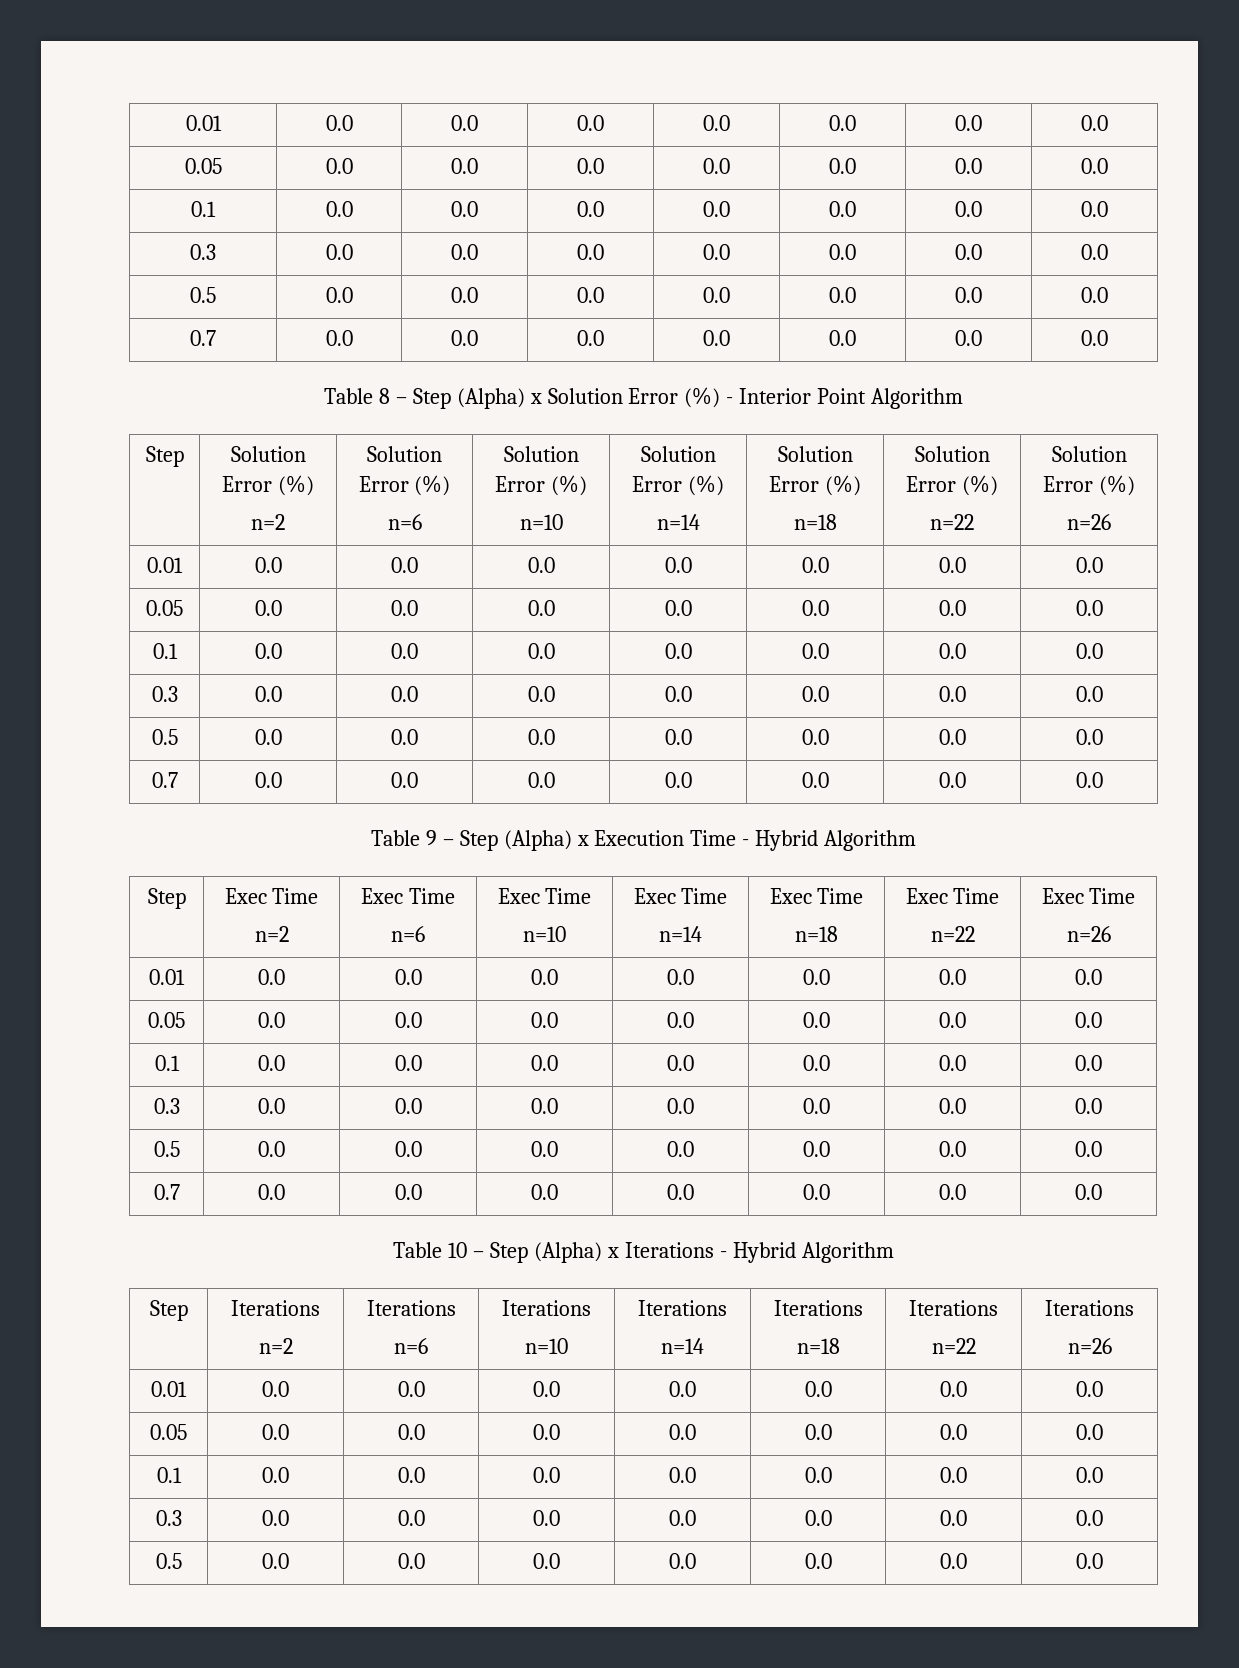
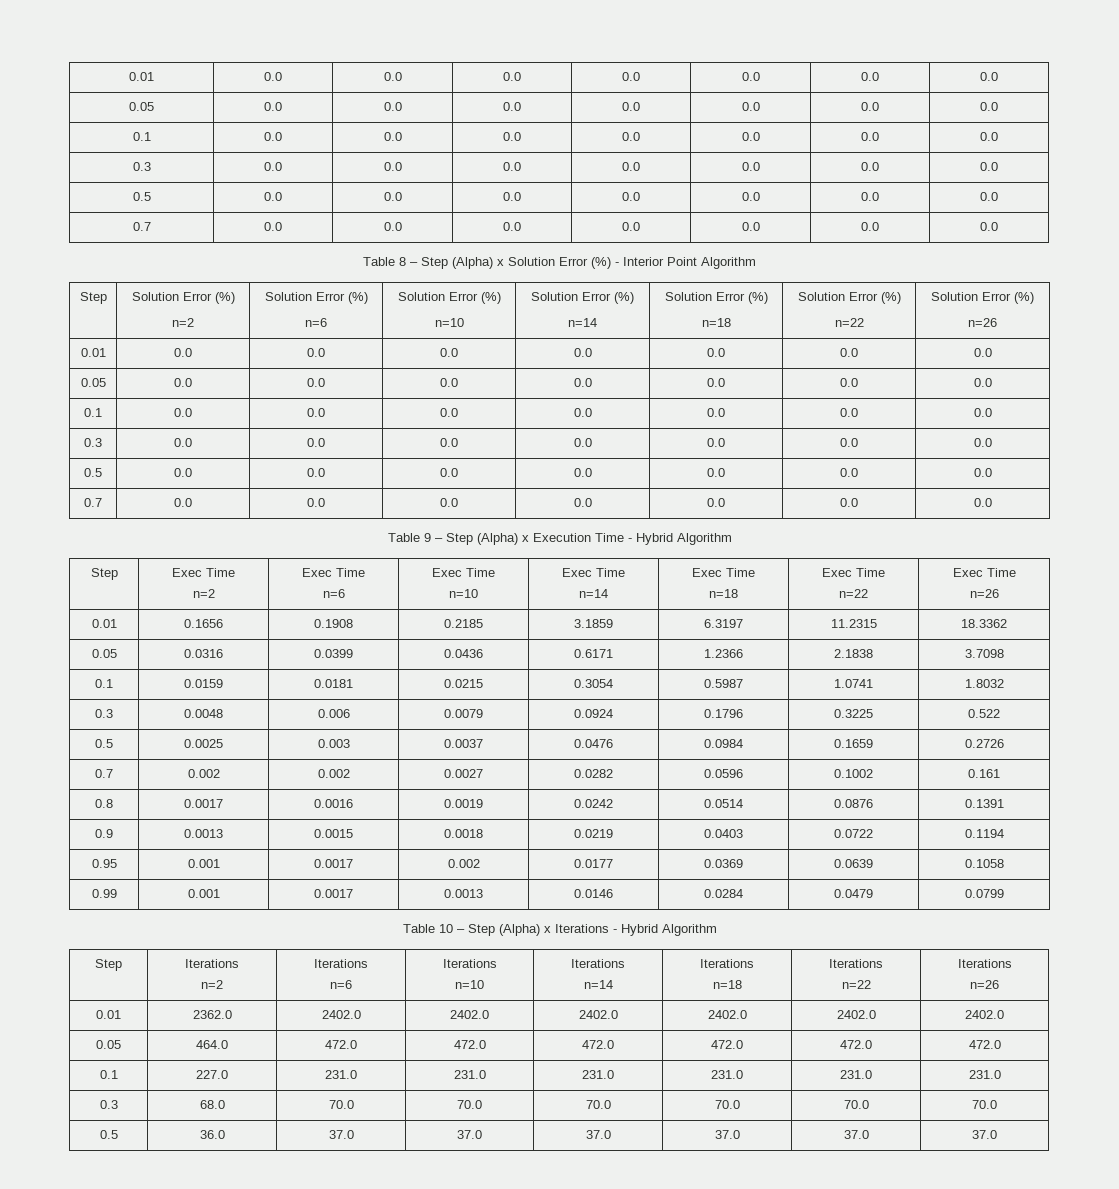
[258,969,285,985] [394,969,422,985] [531,969,558,985] [667,969,694,985] [803,969,830,985] [939,969,966,985] [1075,969,1102,985] [148,1012,185,1028] [258,1012,285,1028] [394,1012,422,1028] [531,1012,558,1028] [667,1012,694,1028] [803,1012,830,1028] [939,1012,966,1028] [1075,1012,1102,1028] [154,1055,180,1071] [258,1055,285,1071] [394,1055,422,1071] [531,1055,558,1071] [667,1055,694,1071] [803,1055,830,1071] [939,1055,966,1071] [1075,1055,1102,1071] [153,1098,180,1114] [258,1098,285,1114] [394,1098,422,1114] [531,1098,558,1114] [667,1098,694,1114] [803,1098,830,1114] [939,1098,966,1114] [1075,1098,1102,1114] [153,1141,180,1157] [258,1141,285,1157] [394,1141,422,1157] [531,1141,558,1157] [667,1141,694,1157] [803,1141,830,1157] [939,1141,966,1157] [1075,1141,1102,1157] [153,1184,180,1200] [258,1184,285,1200] [394,1184,422,1200] [531,1184,558,1200] [667,1184,694,1200] [803,1184,830,1200] [939,1184,966,1200] [1075,1184,1102,1200] 0.0 | 0.0 | 0.0 | 0.0 | 0.0 | 0.0 | 0.0 // 0.05 | 0.0 | 0.0 | 0.0 | 0.0 | 0.0 | 0.0 | 0.0 // 0.1 | 0.0 | 0.0 | 0.0 | 0.0 | 0.0 | 0.0 | 0.0 // 0.3 | 0.0 | 0.0 | 0.0 | 0.0 | 0.0 | 0.0 | 0.0 // 0.5 | 0.0 | 0.0 | 0.0 | 0.0 | 0.0 | 0.0 | 0.0 // 0.7 | 0.0 | 0.0 | 0.0 | 0.0 | 0.0 | 0.0 | 0.0 -> [184,619,223,628] [314,619,353,628] [444,619,483,628] [574,619,613,628] [704,619,743,628] [830,619,877,628] [961,619,1007,628] [91,649,117,658] [184,649,223,658] [314,649,353,658] [444,649,483,658] [574,649,613,658] [704,649,743,658] [834,649,873,658] [964,649,1004,658] [95,679,113,688] [184,679,223,688] [314,679,353,688] [444,679,483,688] [574,679,613,688] [704,679,743,688] [834,679,873,688] [964,679,1004,688] [95,709,113,718] [184,709,223,718] [317,709,350,718] [444,709,483,718] [574,709,613,718] [704,709,743,718] [834,709,873,718] [968,709,1000,718] [95,739,113,748] [184,739,223,748] [317,739,350,748] [444,739,483,748] [574,739,613,748] [704,739,743,748] [834,739,873,748] [964,739,1004,748] [95,769,113,778] [187,769,220,778] [317,769,350,778] [444,769,483,778] [574,769,613,778] [704,769,743,778] [834,769,873,778] [968,769,1000,778] [95,799,113,808] [184,799,223,808] [314,799,353,808] [444,799,483,808] [574,799,613,808] [704,799,743,808] [834,799,873,808] [964,799,1004,808] [95,829,113,838] [184,829,223,838] [314,829,353,838] [444,829,483,838] [574,829,613,838] [704,829,743,838] [834,829,873,838] [964,829,1004,838] [91,859,117,868] [187,859,220,868] [314,859,353,868] [447,859,480,868] [574,859,613,868] [704,859,743,868] [834,859,873,868] [964,859,1004,868] [91,889,117,898] [187,889,220,898] [314,889,353,898] [444,889,483,898] [574,889,613,898] [704,889,743,898] [834,889,873,898] [964,889,1004,898] 0.1656 | 0.1908 | 0.2185 | 3.1859 | 6.3197 | 11.2315 | 18.3362 // 0.05 | 0.0316 | 0.0399 | 0.0436 | 0.6171 | 1.2366 | 2.1838 | 3.7098 // 0.1 | 0.0159 | 0.0181 | 0.0215 | 0.3054 | 0.5987 | 1.0741 | 1.8032 // 0.3 | 0.0048 | 0.006 | 0.0079 | 0.0924 | 0.1796 | 0.3225 | 0.522 // 0.5 | 0.0025 | 0.003 | 0.0037 | 0.0476 | 0.0984 | 0.1659 | 0.2726 // 0.7 | 0.002 | 0.002 | 0.0027 | 0.0282 | 0.0596 | 0.1002 | 0.161 // 0.8 | 0.0017 | 0.0016 | 0.0019 | 0.0242 | 0.0514 | 0.0876 | 0.1391 // 0.9 | 0.0013 | 0.0015 | 0.0018 | 0.0219 | 0.0403 | 0.0722 | 0.1194 // 0.95 | 0.001 | 0.0017 | 0.002 | 0.0177 | 0.0369 | 0.0639 | 0.1058 // 0.99 | 0.001 | 0.0017 | 0.0013 | 0.0146 | 0.0284 | 0.0479 | 0.0799
[262,1381,289,1397] [397,1381,425,1397] [533,1381,560,1397] [669,1381,696,1397] [804,1381,832,1397] [940,1381,967,1397] [1076,1381,1103,1397] [150,1424,187,1440] [262,1424,289,1440] [397,1424,425,1440] [533,1424,560,1440] [669,1424,696,1440] [804,1424,832,1440] [940,1424,967,1440] [1076,1424,1103,1440] [156,1467,182,1483] [262,1467,289,1483] [397,1467,425,1483] [533,1467,560,1483] [669,1467,696,1483] [804,1467,832,1483] [940,1467,967,1483] [1076,1467,1103,1483] [155,1510,182,1526] [262,1510,289,1526] [397,1510,425,1526] [533,1510,560,1526] [669,1510,696,1526] [804,1510,832,1526] [940,1510,967,1526] [1076,1510,1103,1526] [155,1553,182,1569] [262,1553,289,1569] [397,1553,425,1569] [533,1553,560,1569] [669,1553,696,1569] [804,1553,832,1569] [940,1553,967,1569] [1076,1553,1103,1569] 0.0 | 0.0 | 0.0 | 0.0 | 0.0 | 0.0 | 0.0 // 0.05 | 0.0 | 0.0 | 0.0 | 0.0 | 0.0 | 0.0 | 0.0 // 0.1 | 0.0 | 0.0 | 0.0 | 0.0 | 0.0 | 0.0 | 0.0 // 0.3 | 0.0 | 0.0 | 0.0 | 0.0 | 0.0 | 0.0 | 0.0 // 0.5 | 0.0 | 0.0 | 0.0 | 0.0 | 0.0 | 0.0 | 0.0 -> [192,1010,232,1019] [321,1010,361,1019] [450,1010,489,1019] [578,1010,618,1019] [707,1010,747,1019] [836,1010,876,1019] [965,1010,1004,1019] [96,1040,121,1049] [196,1040,228,1049] [325,1040,357,1049] [453,1040,486,1049] [582,1040,614,1049] [711,1040,743,1049] [840,1040,872,1049] [968,1040,1001,1049] [99,1070,118,1079] [196,1070,228,1079] [325,1070,357,1079] [453,1070,486,1079] [582,1070,614,1079] [711,1070,743,1079] [840,1070,872,1079] [968,1070,1001,1079] [99,1100,118,1109] [199,1100,225,1109] [328,1100,354,1109] [457,1100,482,1109] [585,1100,611,1109] [714,1100,740,1109] [843,1100,869,1109] [972,1100,997,1109] [99,1130,118,1139] [199,1130,225,1139] [328,1130,354,1139] [457,1130,482,1139] [585,1130,611,1139] [714,1130,740,1139] [843,1130,869,1139] [972,1130,997,1139] 2362.0 | 2402.0 | 2402.0 | 2402.0 | 2402.0 | 2402.0 | 2402.0 // 0.05 | 464.0 | 472.0 | 472.0 | 472.0 | 472.0 | 472.0 | 472.0 // 0.1 | 227.0 | 231.0 | 231.0 | 231.0 | 231.0 | 231.0 | 231.0 // 0.3 | 68.0 | 70.0 | 70.0 | 70.0 | 70.0 | 70.0 | 70.0 // 0.5 | 36.0 | 37.0 | 37.0 | 37.0 | 37.0 | 37.0 | 37.0

